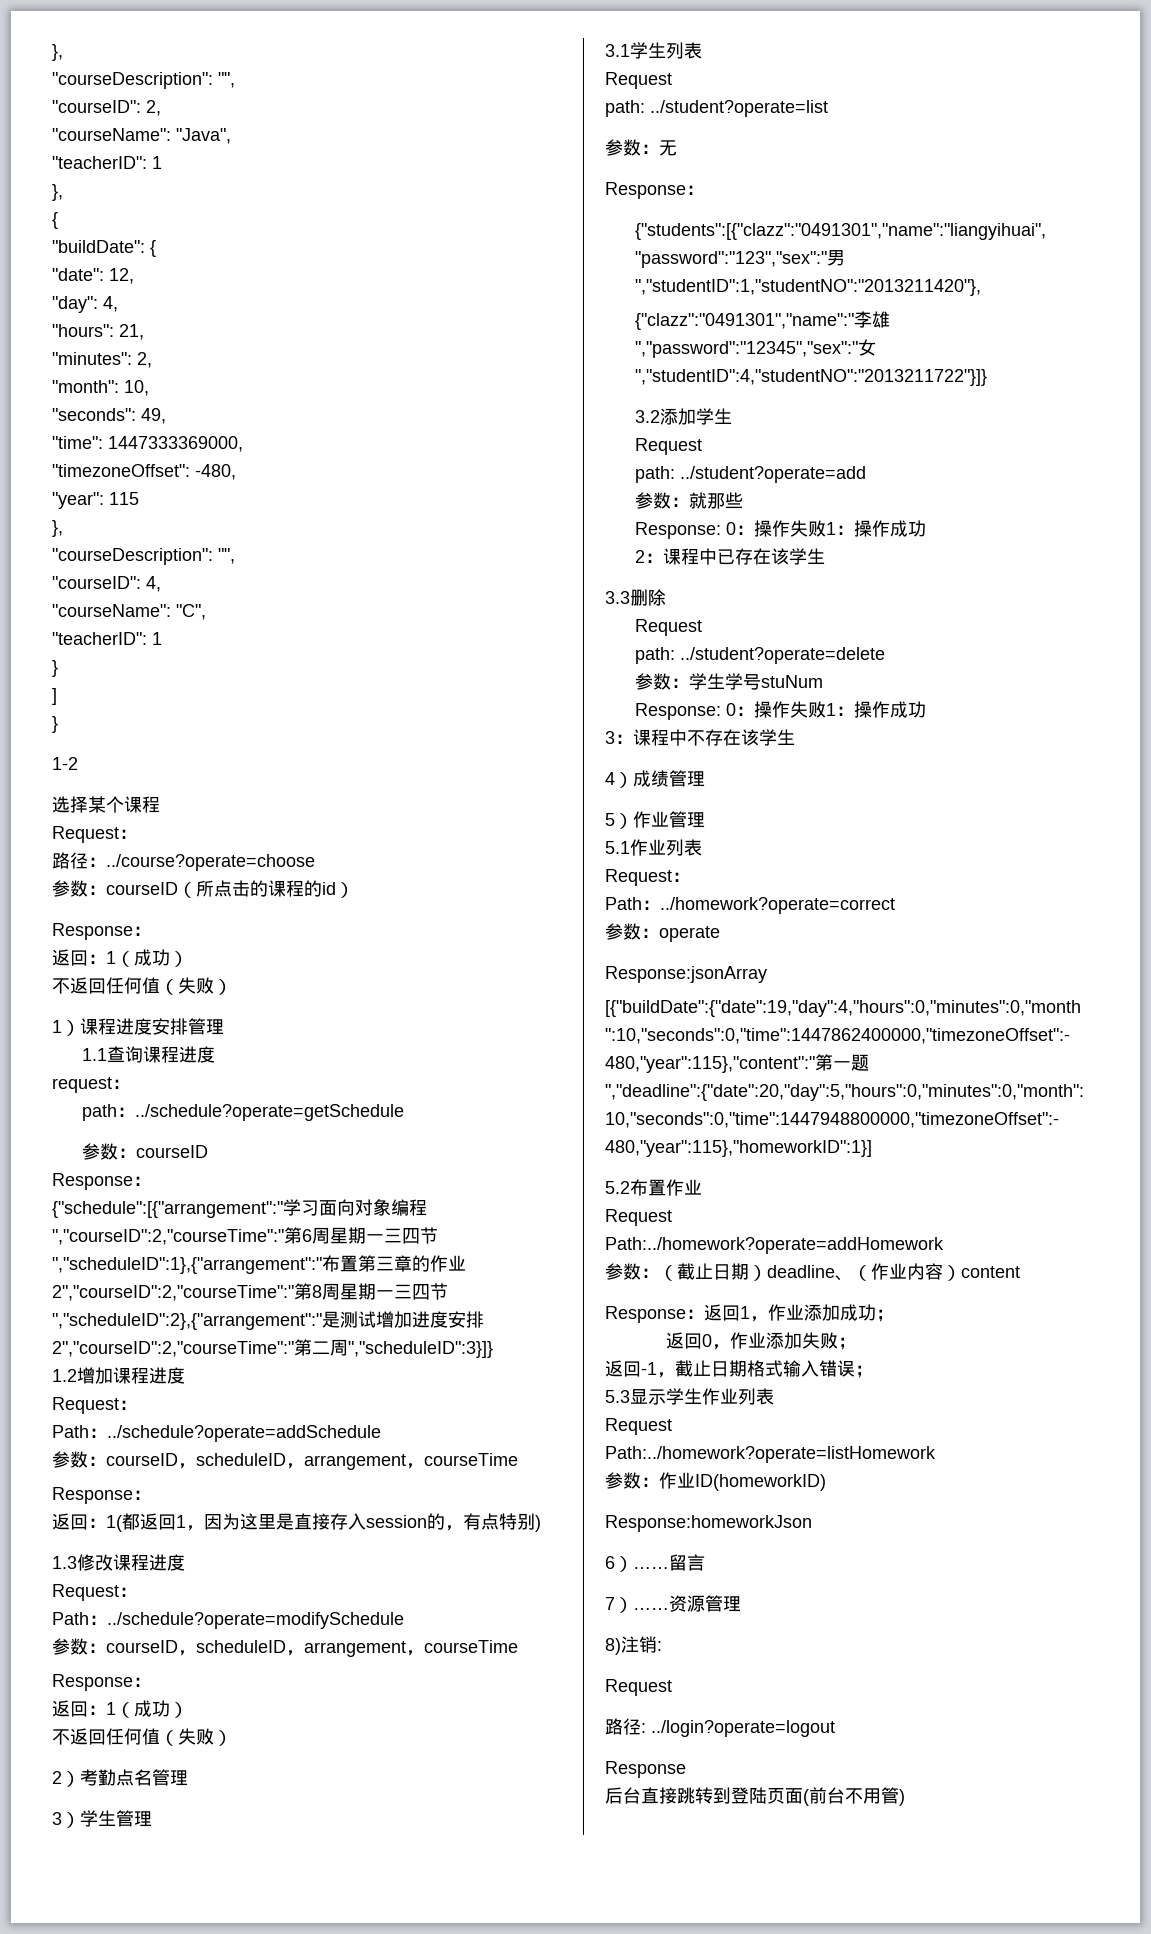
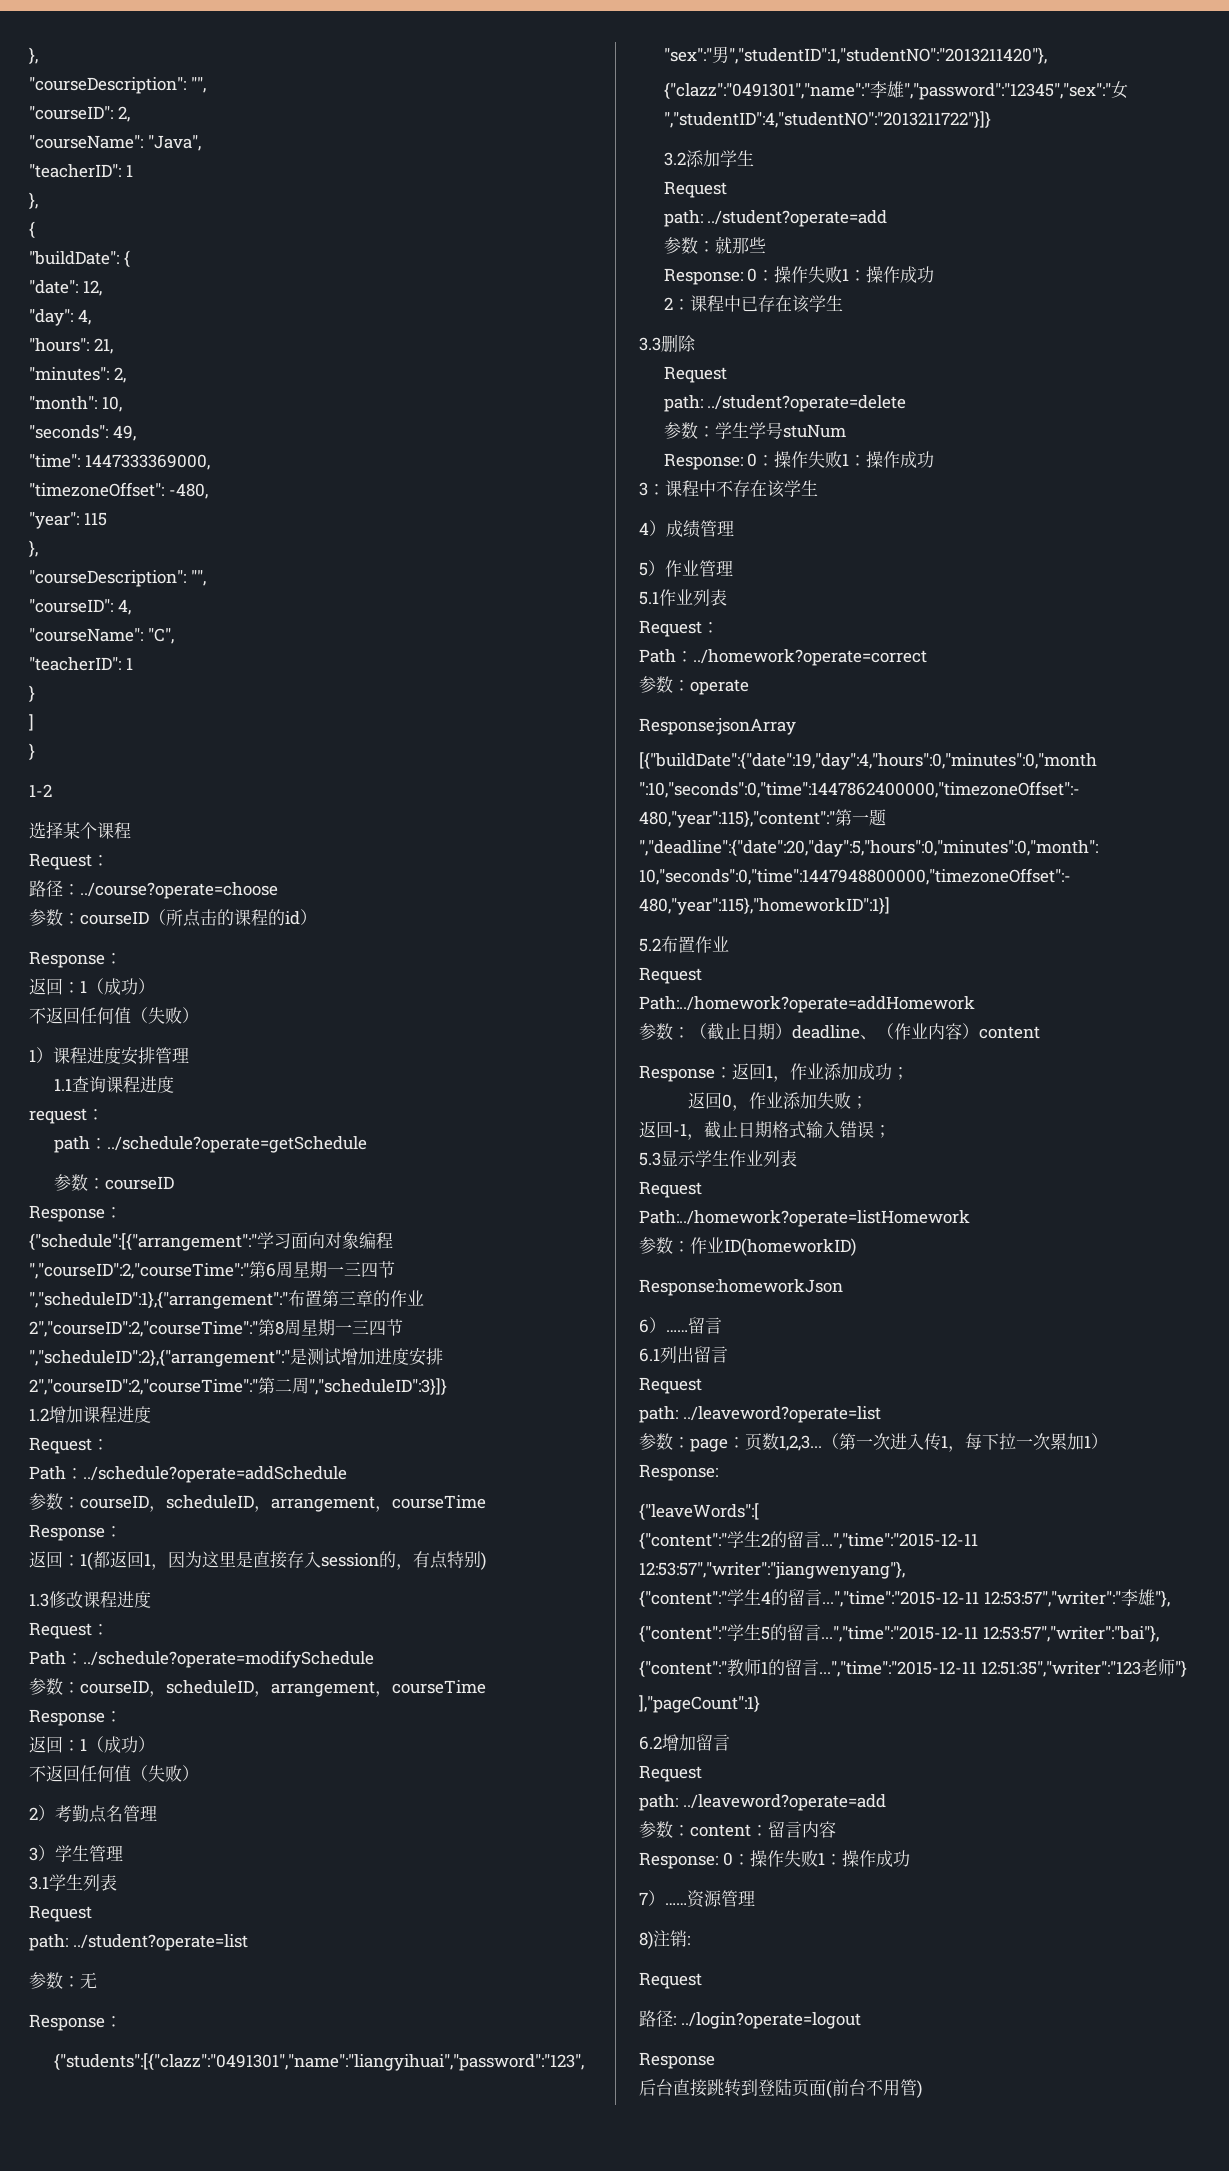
(705, 1562) none -> [639,1346,728,1363] [639,1377,702,1394] [639,1406,881,1423] [639,1433,1108,1452] [639,1464,718,1481] [639,1503,759,1521] [639,1531,978,1550] [639,1561,905,1579] [639,1589,1170,1608] [639,1624,1159,1643] [639,1658,1187,1678] [639,1695,760,1713] [639,1734,730,1751] [639,1765,702,1782] [639,1794,886,1811] [639,1821,836,1838] [639,1850,910,1869] // 6.1列出留言 // Request // path: ../leaveword?operate=list // 参数：page：页数1,2,3...（第一次进入传1，每下拉一次累加1） // Response: // {"leaveWords":[ // {"content":"学生2的留言...","time":"2015-12-11 12:53:57","writer":"jiangwenyang"}, // {"content":"学生4的留言...","time":"2015-12-11 12:53:57","writer":"李雄"}, // {"content":"学生5的留言...","time":"2015-12-11 12:53:57","writer":"bai"}, // {"content":"教师1的留言...","time":"2015-12-11 12:51:35","writer":"123老师"} // ],"pageCount":1} // 6.2增加留言 // Request // path: ../leaveword?operate=add // 参数：content：留言内容 // Response: 0：操作失败1：操作成功

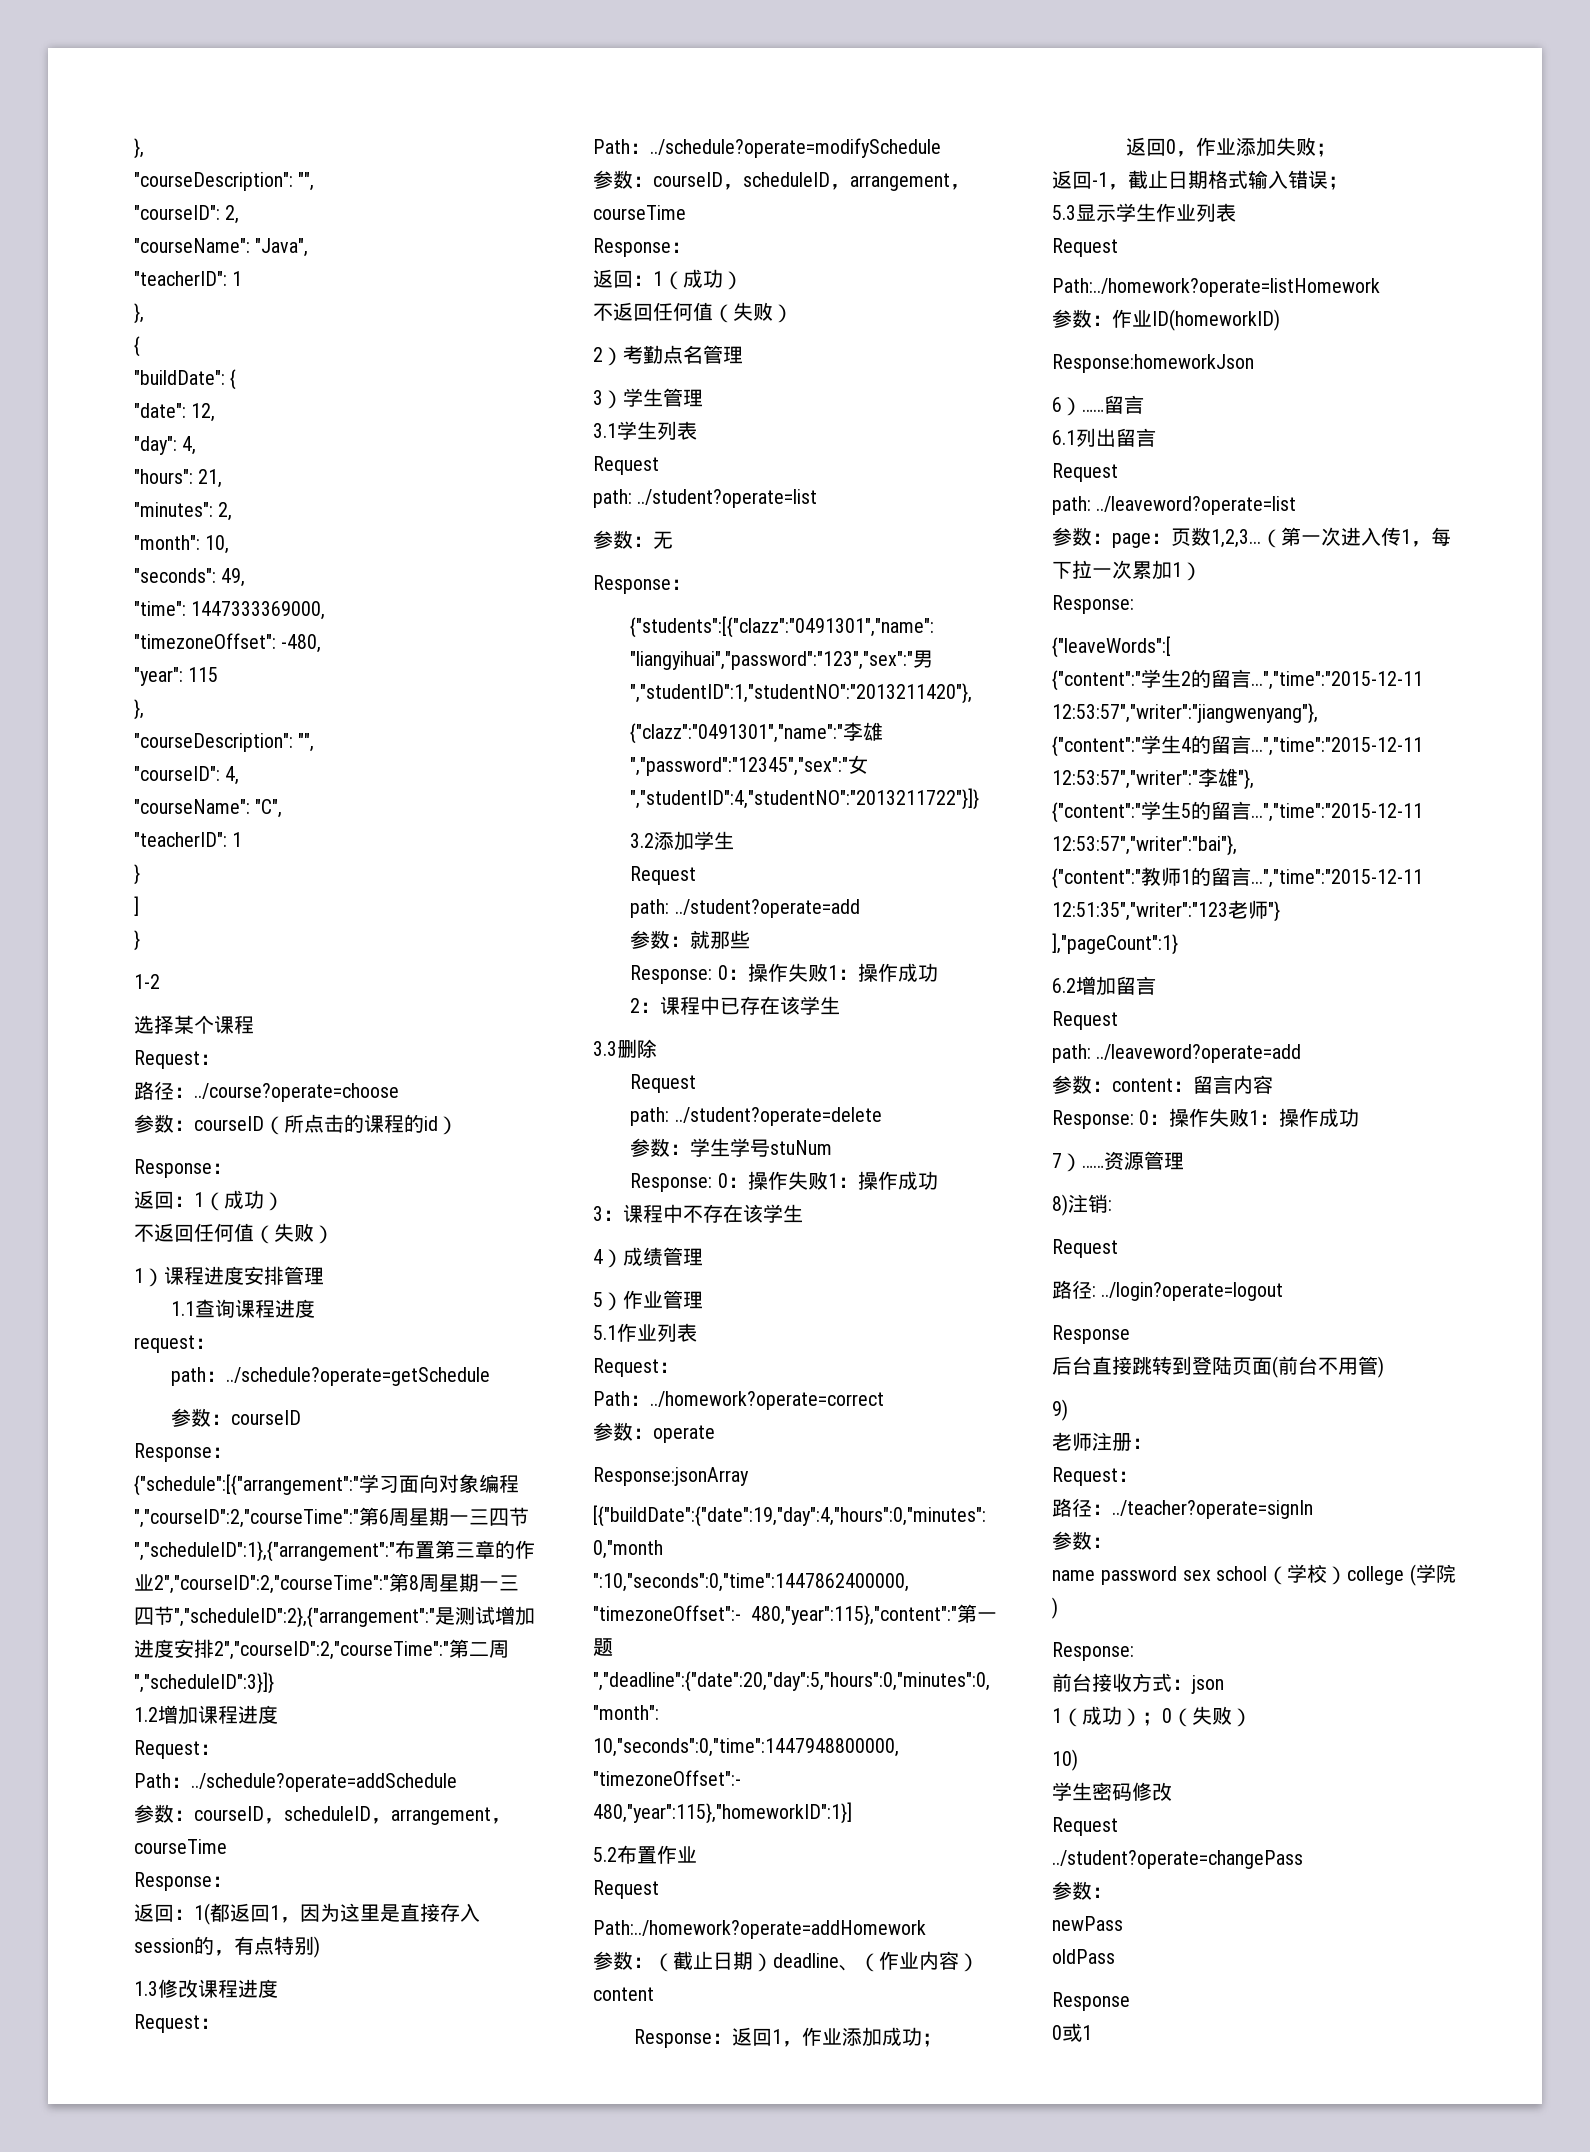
(922, 2089) none -> [1052,1399,1068,1421] [1052,1432,1152,1451] [1052,1467,1138,1486] [1052,1498,1313,1519] [1052,1531,1112,1550] [1052,1564,1456,1586] [1052,1597,1058,1619] [1052,1642,1134,1661] [1052,1673,1224,1694] [1052,1706,1252,1727] [1052,1749,1078,1771] [1052,1782,1172,1801] [1052,1817,1118,1836] [1052,1850,1303,1869] [1052,1881,1112,1900] [1052,1916,1123,1931] [1052,1949,1115,1964] [1052,1992,1130,2011] [1052,2023,1092,2042] // 9) // 老师注册： // Request： // 路径：../teacher?operate=signIn // 参数： // name password sex school（学校）college (学院) // Response: // 前台接收方式：json // 1（成功）；0（失败） // 10) // 学生密码修改 // Request // ../student?operate=changePass // 参数： // newPass // oldPass // Response // 0或1

